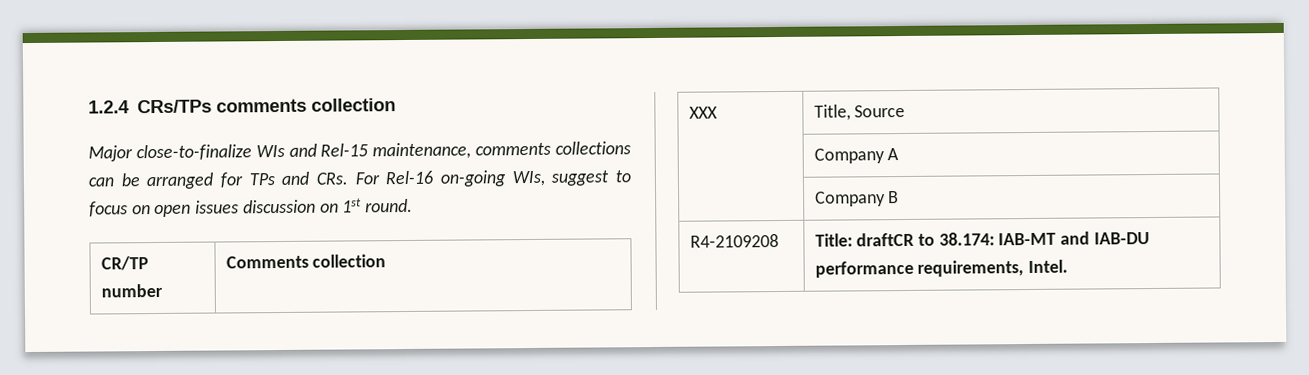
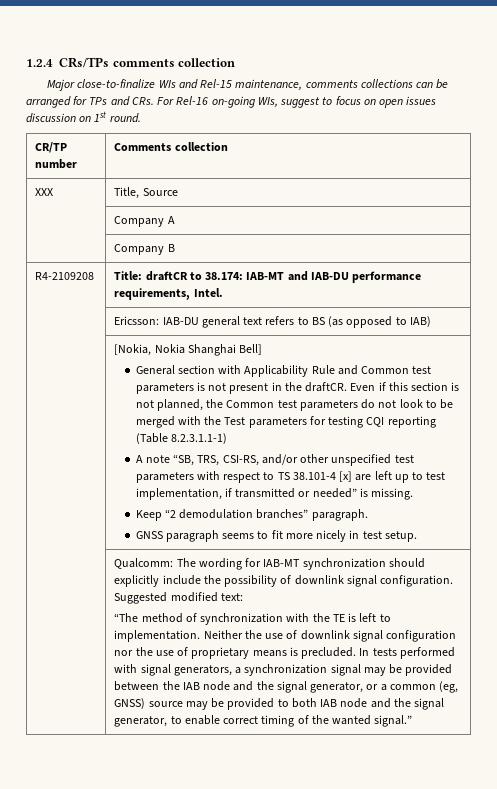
(1068, 266) none -> [114,316,431,328] [114,344,263,356] [135,365,432,377] [135,382,460,394] [135,399,454,411] [135,416,436,428] [135,433,227,444] [135,454,414,466] [135,471,446,483] [135,488,414,500] [135,509,368,521] [135,530,417,542] [114,558,425,570] [114,575,454,587] [114,592,243,604] [114,613,391,625] [114,630,457,642] [114,647,455,659] [114,664,453,676] [114,681,459,693] [114,698,445,710] [114,715,413,727] // | Ericsson: IAB-DU general text refers to BS (as opposed to IAB) // | [Nokia, Nokia Shanghai Bell] // General section with Applicability Rule and Common test parameters is not present in the draftCR. Even if this section is not planned, the Common test parameters do not look to be merged with the Test parameters for testing CQI reporting (Table 8.2.3.1.1-1) // A note “SB, TRS, CSI-RS, and/or other unspecified test parameters with respect to TS 38.101-4 [x] are left up to test implementation, if transmitted or needed” is missing. // Keep “2 demodulation branches” paragraph. // GNSS paragraph seems to fit more nicely in test setup. // | Qualcomm: The wording for IAB-MT synchronization should explicitly include the possibility of downlink signal configuration. Suggested modified text: // “The method of synchronization with the TE is left to implementation. Neither the use of downlink signal configuration nor the use of proprietary means is precluded. In tests performed with signal generators, a synchronization signal may be provided between the IAB node and the signal generator, or a common (eg, GNSS) source may be provided to both IAB node and the signal generator, to enable correct timing of the wanted signal.”

